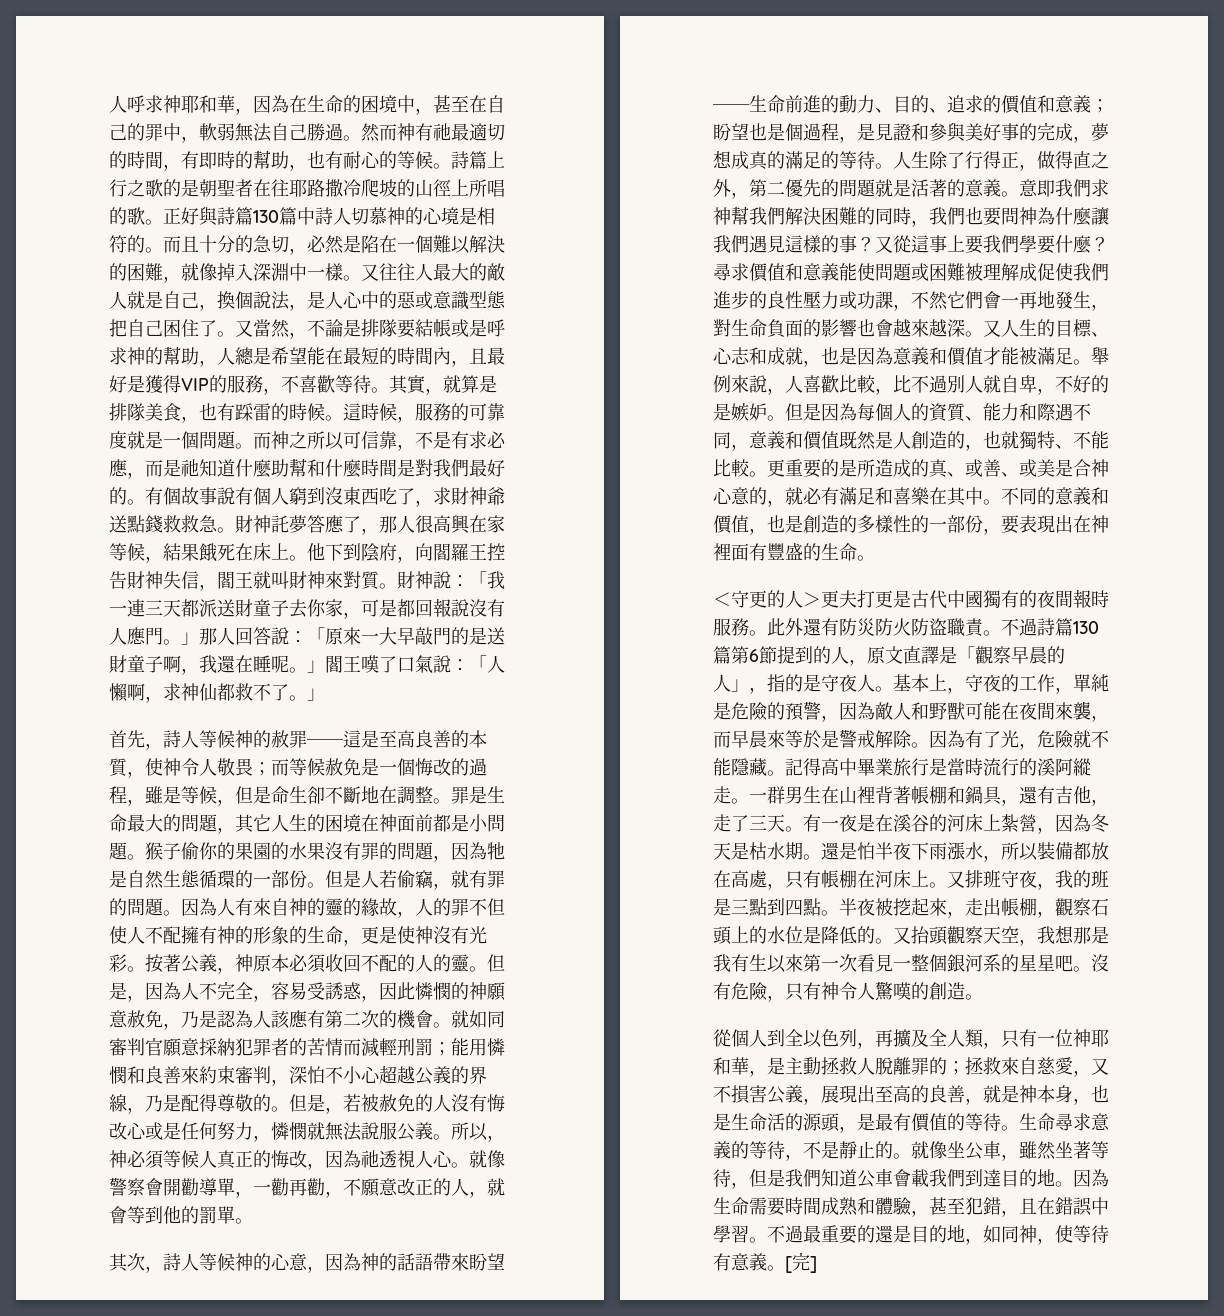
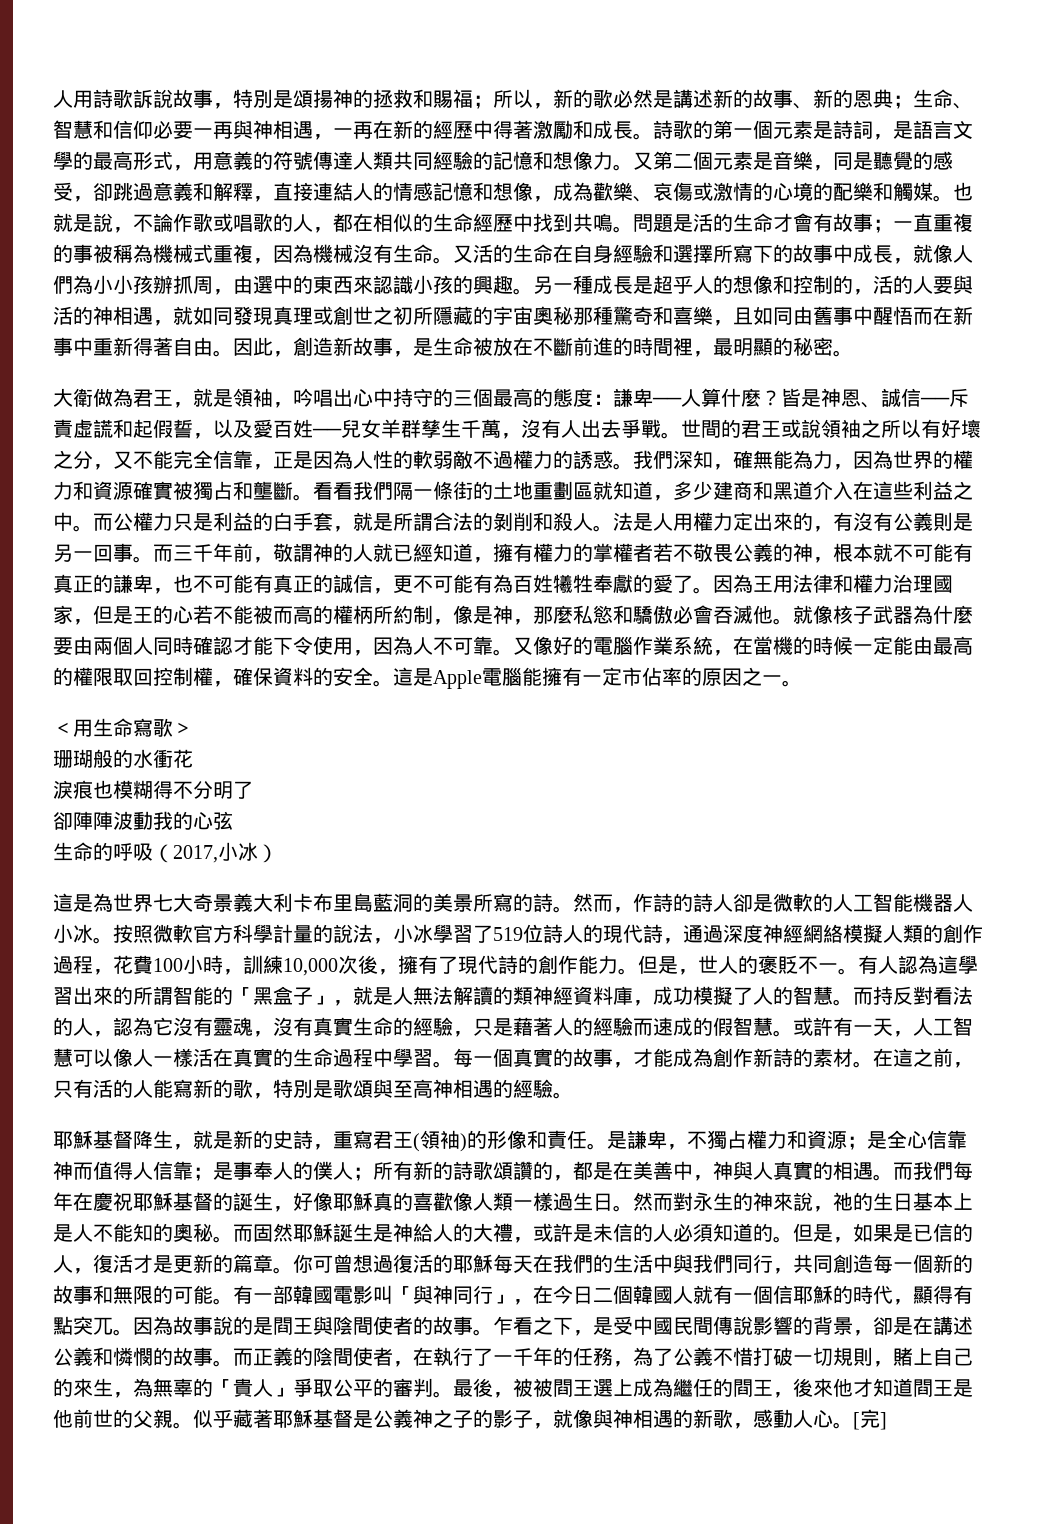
[109,95,505,115] [109,123,505,143] [109,150,505,171] [109,179,505,197] [109,206,495,226] [109,235,505,255] [109,263,505,283] [109,291,506,311] [109,319,505,339] [109,346,505,367] [109,375,497,395] [109,403,505,423] [109,431,506,451] [109,458,505,479] [109,487,505,507] [109,515,505,535] [109,542,505,563] [109,571,505,591] [109,598,505,619] [109,627,505,645] [109,655,505,675] [109,683,325,703] [109,730,487,750] [109,758,487,778] [109,786,505,806] [109,814,505,834] [109,842,505,862] [109,870,505,890] [109,898,505,918] [109,926,487,946] [109,954,505,974] [109,981,506,1002] [109,1010,505,1030] [109,1038,505,1057] [109,1065,487,1086] [109,1094,505,1114] [109,1122,505,1142] [109,1150,505,1170] [109,1177,505,1198] [109,1206,253,1224] [109,1253,505,1273] [713,95,1109,114] [713,122,1109,143] [713,150,1109,171] [713,179,1109,199] [713,206,1109,227] [713,235,1109,254] [713,263,1109,282] [713,291,1109,311] [713,319,1109,338] [713,346,1109,367] [713,375,1109,395] [713,403,1091,422] [713,431,1109,451] [713,459,1109,478] [713,487,1109,507] [713,515,1109,535] [713,543,875,561] [713,589,1109,609] [713,618,1099,637] [713,646,1065,666] [713,674,1109,694] [713,701,1109,722] [713,729,1109,750] [713,758,1092,776] [713,786,1109,806] [713,813,1109,834] [713,842,1109,862] [713,869,1109,890] [713,898,1109,918] [713,925,1109,946] [713,954,1109,973] [713,981,983,1002] [713,1029,1109,1049] [713,1057,1109,1077] [713,1085,1109,1105] [713,1113,1110,1133] [713,1141,1109,1161] [713,1169,1109,1189] [713,1197,1109,1217] [713,1225,1109,1245] [713,1253,767,1271] 人呼求神耶和華，因為在生命的困境中，甚至在自己的罪中，軟弱無法自己勝過。然而神有祂最適切的時間，有即時的幫助，也有耐心的等候。詩篇上行之歌的是朝聖者在往耶路撒冷爬坡的山徑上所唱的歌。正好與詩篇130篇中詩人切慕神的心境是相符的。而且十分的急切，必然是陷在一個難以解決的困難，就像掉入深淵中一樣。又往往人最大的敵人就是自己，換個說法，是人心中的惡或意識型態把自己困住了。又當然，不論是排隊要結帳或是呼求神的幫助，人總是希望能在最短的時間內，且最好是獲得VIP的服務，不喜歡等待。其實，就算是排隊美食，也有踩雷的時候。這時候，服務的可靠度就是一個問題。而神之所以可信靠，不是有求必應，而是祂知道什麼助幫和什麼時間是對我們最好的。有個故事說有個人窮到沒東西吃了，求財神爺送點錢救救急。財神託夢答應了，那人很高興在家等候，結果餓死在床上。他下到陰府，向閻羅王控告財神失信，閻王就叫財神來對質。財神說：「我一連三天都派送財童子去你家，可是都回報說沒有人應門。」那人回答說：「原來一大早敲門的是送財童子啊，我還在睡呢。」閻王嘆了口氣說：「人懶啊，求神仙都救不了。」 // 首先，詩人等候神的赦罪──這是至高良善的本質，使神令人敬畏；而等候赦免是一個悔改的過程，雖是等候，但是命生卻不斷地在調整。罪是生命最大的問題，其它人生的困境在神面前都是小問題。猴子偷你的果園的水果沒有罪的問題，因為牠是自然生態循環的一部份。但是人若偷竊，就有罪的問題。因為人有來自神的靈的緣故，人的罪不但使人不配擁有神的形象的生命，更是使神沒有光彩。按著公義，神原本必須收回不配的人的靈。但是，因為人不完全，容易受誘惑，因此憐憫的神願意赦免，乃是認為人該應有第二次的機會。就如同審判官願意採納犯罪者的苦情而減輕刑罰；能用憐憫和良善來約束審判，深怕不小心超越公義的界線，乃是配得尊敬的。但是，若被赦免的人沒有悔改心或是任何努力，憐憫就無法說服公義。所以，神必須等候人真正的悔改，因為祂透視人心。就像警察會開勸導單，一勸再勸，不願意改正的人，就會等到他的罰單。 // 其次，詩人等候神的心意，因為神的話語帶來盼望──生命前進的動力、目的、追求的價值和意義；盼望也是個過程，是見證和參與美好事的完成，夢想成真的滿足的等待。人生除了行得正，做得直之外，第二優先的問題就是活著的意義。意即我們求神幫我們解決困難的同時，我們也要問神為什麼讓我們遇見這樣的事？又從這事上要我們學要什麼？尋求價值和意義能使問題或困難被理解成促使我們進步的良性壓力或功課，不然它們會一再地發生，對生命負面的影響也會越來越深。又人生的目標、心志和成就，也是因為意義和價值才能被滿足。舉例來說，人喜歡比較，比不過別人就自卑，不好的是嫉妒。但是因為每個人的資質、能力和際遇不同，意義和價值既然是人創造的，也就獨特、不能比較。更重要的是所造成的真、或善、或美是合神心意的，就必有滿足和喜樂在其中。不同的意義和價值，也是創造的多樣性的一部份，要表現出在神裡面有豐盛的生命。 // ＜守更的人＞更夫打更是古代中國獨有的夜間報時服務。此外還有防災防火防盜職責。不過詩篇130篇第6節提到的人，原文直譯是「觀察早晨的人」，指的是守夜人。基本上，守夜的工作，單純是危險的預警，因為敵人和野獸可能在夜間來襲，而早晨來等於是警戒解除。因為有了光，危險就不能隱藏。記得高中畢業旅行是當時流行的溪阿縱走。一群男生在山裡背著帳棚和鍋具，還有吉他，走了三天。有一夜是在溪谷的河床上紮營，因為冬天是枯水期。還是怕半夜下雨漲水，所以裝備都放在高處，只有帳棚在河床上。又排班守夜，我的班是三點到四點。半夜被挖起來，走出帳棚，觀察石頭上的水位是降低的。又抬頭觀察天空，我想那是我有生以來第一次看見一整個銀河系的星星吧。沒有危險，只有神令人驚嘆的創造。 // 從個人到全以色列，再擴及全人類，只有一位神耶和華，是主動拯救人脫離罪的；拯救來自慈愛，又不損害公義，展現出至高的良善，就是神本身，也是生命活的源頭，是最有價值的等待。生命尋求意義的等待，不是靜止的。就像坐公車，雖然坐著等待，但是我們知道公車會載我們到達目的地。因為生命需要時間成熟和體驗，甚至犯錯，且在錯誤中學習。不過最重要的還是目的地，如同神，使等待有意義 -> [53,89,973,109] [53,120,973,140] [53,151,953,171] [53,182,973,202] [53,213,973,233] [53,244,973,264] [53,275,973,295] [53,306,973,326] [53,337,853,357] [53,388,969,408] [53,419,981,439] [53,450,973,470] [53,481,973,501] [53,512,973,532] [53,543,973,563] [53,574,953,594] [53,605,973,625] [53,636,973,656] [53,667,802,689] [53,718,193,737] [53,749,193,768] [53,780,253,799] [53,811,233,830] [53,842,278,863] [53,893,973,913] [53,924,983,944] [53,955,978,976] [53,986,973,1006] [53,1017,973,1037] [53,1048,973,1068] [53,1079,573,1099] [53,1130,967,1152] [53,1161,973,1181] [53,1192,973,1212] [53,1223,973,1243] [53,1254,973,1274] [53,1285,973,1305] [53,1316,973,1336] [53,1347,973,1367] [53,1378,973,1398] [53,1409,833,1429] 人用詩歌訴說故事，特別是頌揚神的拯救和賜福；所以，新的歌必然是講述新的故事、新的恩典；生命、智慧和信仰必要一再與神相遇，一再在新的經歷中得著激勵和成長。詩歌的第一個元素是詩詞，是語言文學的最高形式，用意義的符號傳達人類共同經驗的記憶和想像力。又第二個元素是音樂，同是聽覺的感受，卻跳過意義和解釋，直接連結人的情感記憶和想像，成為歡樂、哀傷或激情的心境的配樂和觸媒。也就是說，不論作歌或唱歌的人，都在相似的生命經歷中找到共鳴。問題是活的生命才會有故事；一直重複的事被稱為機械式重複，因為機械沒有生命。又活的生命在自身經驗和選擇所寫下的故事中成長，就像人們為小小孩辦抓周，由選中的東西來認識小孩的興趣。另一種成長是超乎人的想像和控制的，活的人要與活的神相遇，就如同發現真理或創世之初所隱藏的宇宙奧秘那種驚奇和喜樂，且如同由舊事中醒悟而在新事中重新得著自由。因此，創造新故事，是生命被放在不斷前進的時間裡，最明顯的秘密。 // 大衛做為君王，就是領袖，吟唱出心中持守的三個最高的態度：謙卑──人算什麼？皆是神恩、誠信──斥責虛謊和起假誓，以及愛百姓──兒女羊群孳生千萬，沒有人出去爭戰。世間的君王或說領袖之所以有好壞之分，又不能完全信靠，正是因為人性的軟弱敵不過權力的誘惑。我們深知，確無能為力，因為世界的權力和資源確實被獨占和壟斷。看看我們隔一條街的土地重劃區就知道，多少建商和黑道介入在這些利益之中。而公權力只是利益的白手套，就是所謂合法的剝削和殺人。法是人用權力定出來的，有沒有公義則是另一回事。而三千年前，敬謂神的人就已經知道，擁有權力的掌權者若不敬畏公義的神，根本就不可能有真正的謙卑，也不可能有真正的誠信，更不可能有為百姓犧牲奉獻的愛了。因為王用法律和權力治理國家，但是王的心若不能被而高的權柄所約制，像是神，那麼私慾和驕傲必會吞滅他。就像核子武器為什麼要由兩個人同時確認才能下令使用，因為人不可靠。又像好的電腦作業系統，在當機的時候一定能由最高的權限取回控制權，確保資料的安全。這是Apple電腦能擁有一定市佔率的原因之一。 // ＜用生命寫歌＞ // 珊瑚般的水衝花 // 淚痕也模糊得不分明了 // 卻陣陣波動我的心弦 // 生命的呼吸（2017,小冰） // 這是為世界七大奇景義大利卡布里島藍洞的美景所寫的詩。然而，作詩的詩人卻是微軟的人工智能機器人小冰。按照微軟官方科學計量的說法，小冰學習了519位詩人的現代詩，通過深度神經網絡模擬人類的創作過程，花費100小時，訓練10,000次後，擁有了現代詩的創作能力。但是，世人的褒貶不一。有人認為這學習出來的所謂智能的「黑盒子」，就是人無法解讀的類神經資料庫，成功模擬了人的智慧。而持反對看法的人，認為它沒有靈魂，沒有真實生命的經驗，只是藉著人的經驗而速成的假智慧。或許有一天，人工智慧可以像人一樣活在真實的生命過程中學習。每一個真實的故事，才能成為創作新詩的素材。在這之前，只有活的人能寫新的歌，特別是歌頌與至高神相遇的經驗。 // 耶穌基督降生，就是新的史詩，重寫君王(領袖)的形像和責任。是謙卑，不獨占權力和資源；是全心信靠神而值得人信靠；是事奉人的僕人；所有新的詩歌頌讚的，都是在美善中，神與人真實的相遇。而我們每年在慶祝耶穌基督的誕生，好像耶穌真的喜歡像人類一樣過生日。然而對永生的神來說，祂的生日基本上是人不能知的奧秘。而固然耶穌誕生是神給人的大禮，或許是未信的人必須知道的。但是，如果是已信的人，復活才是更新的篇章。你可曾想過復活的耶穌每天在我們的生活中與我們同行，共同創造每一個新的故事和無限的可能。有一部韓國電影叫「與神同行」，在今日二個韓國人就有一個信耶穌的時代，顯得有點突兀。因為故事說的是閰王與陰間使者的故事。乍看之下，是受中國民間傳說影響的背景，卻是在講述公義和憐憫的故事。而正義的陰間使者，在執行了一千年的任務，為了公義不惜打破一切規則，賭上自己的來生，為無辜的「貴人」爭取公平的審判。最後，被被閰王選上成為繼任的閰王，後來他才知道閰王是他前世的父親。似乎藏著耶穌基督是公義神之子的影子，就像與神相遇的新歌，感動人心

